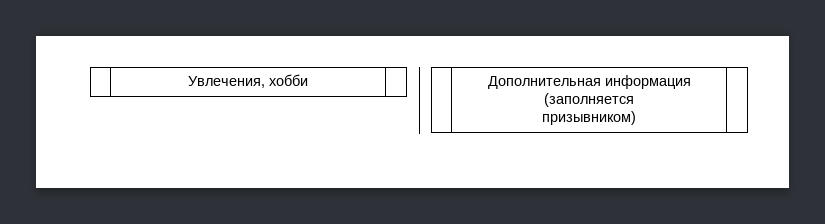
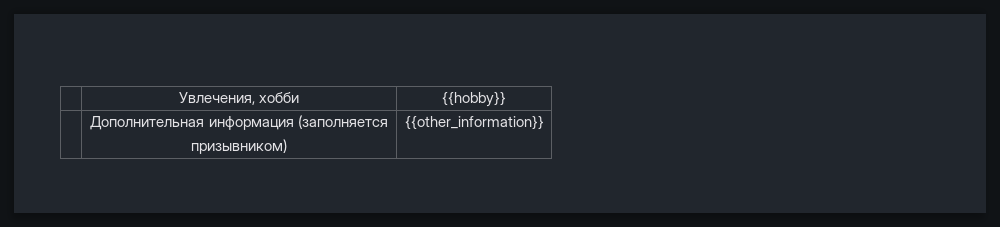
(308, 80) none -> [442,91,506,107] {{hobby}}
(636, 118) none -> [404,115,544,130] {{other_information}}

